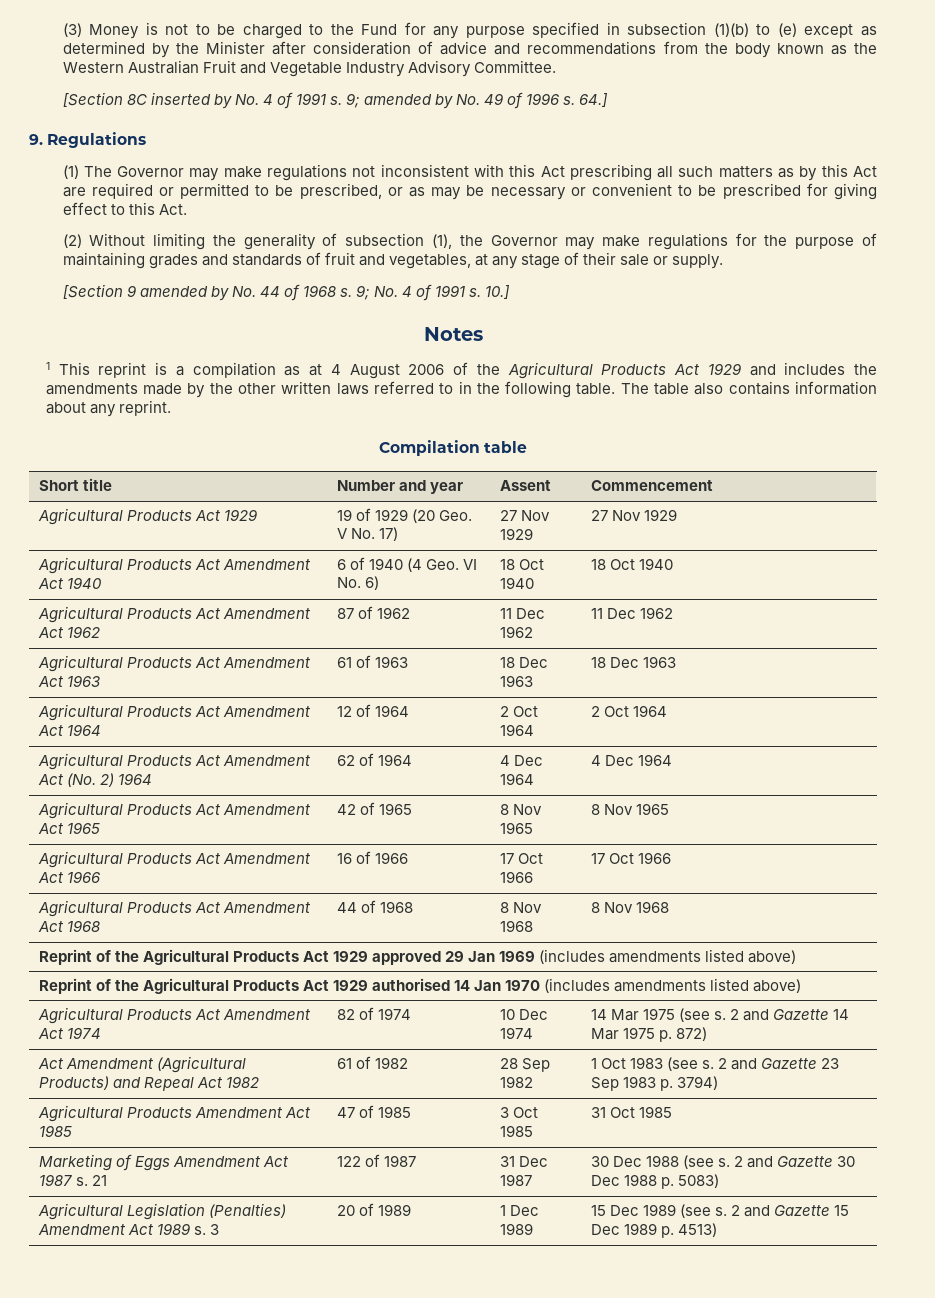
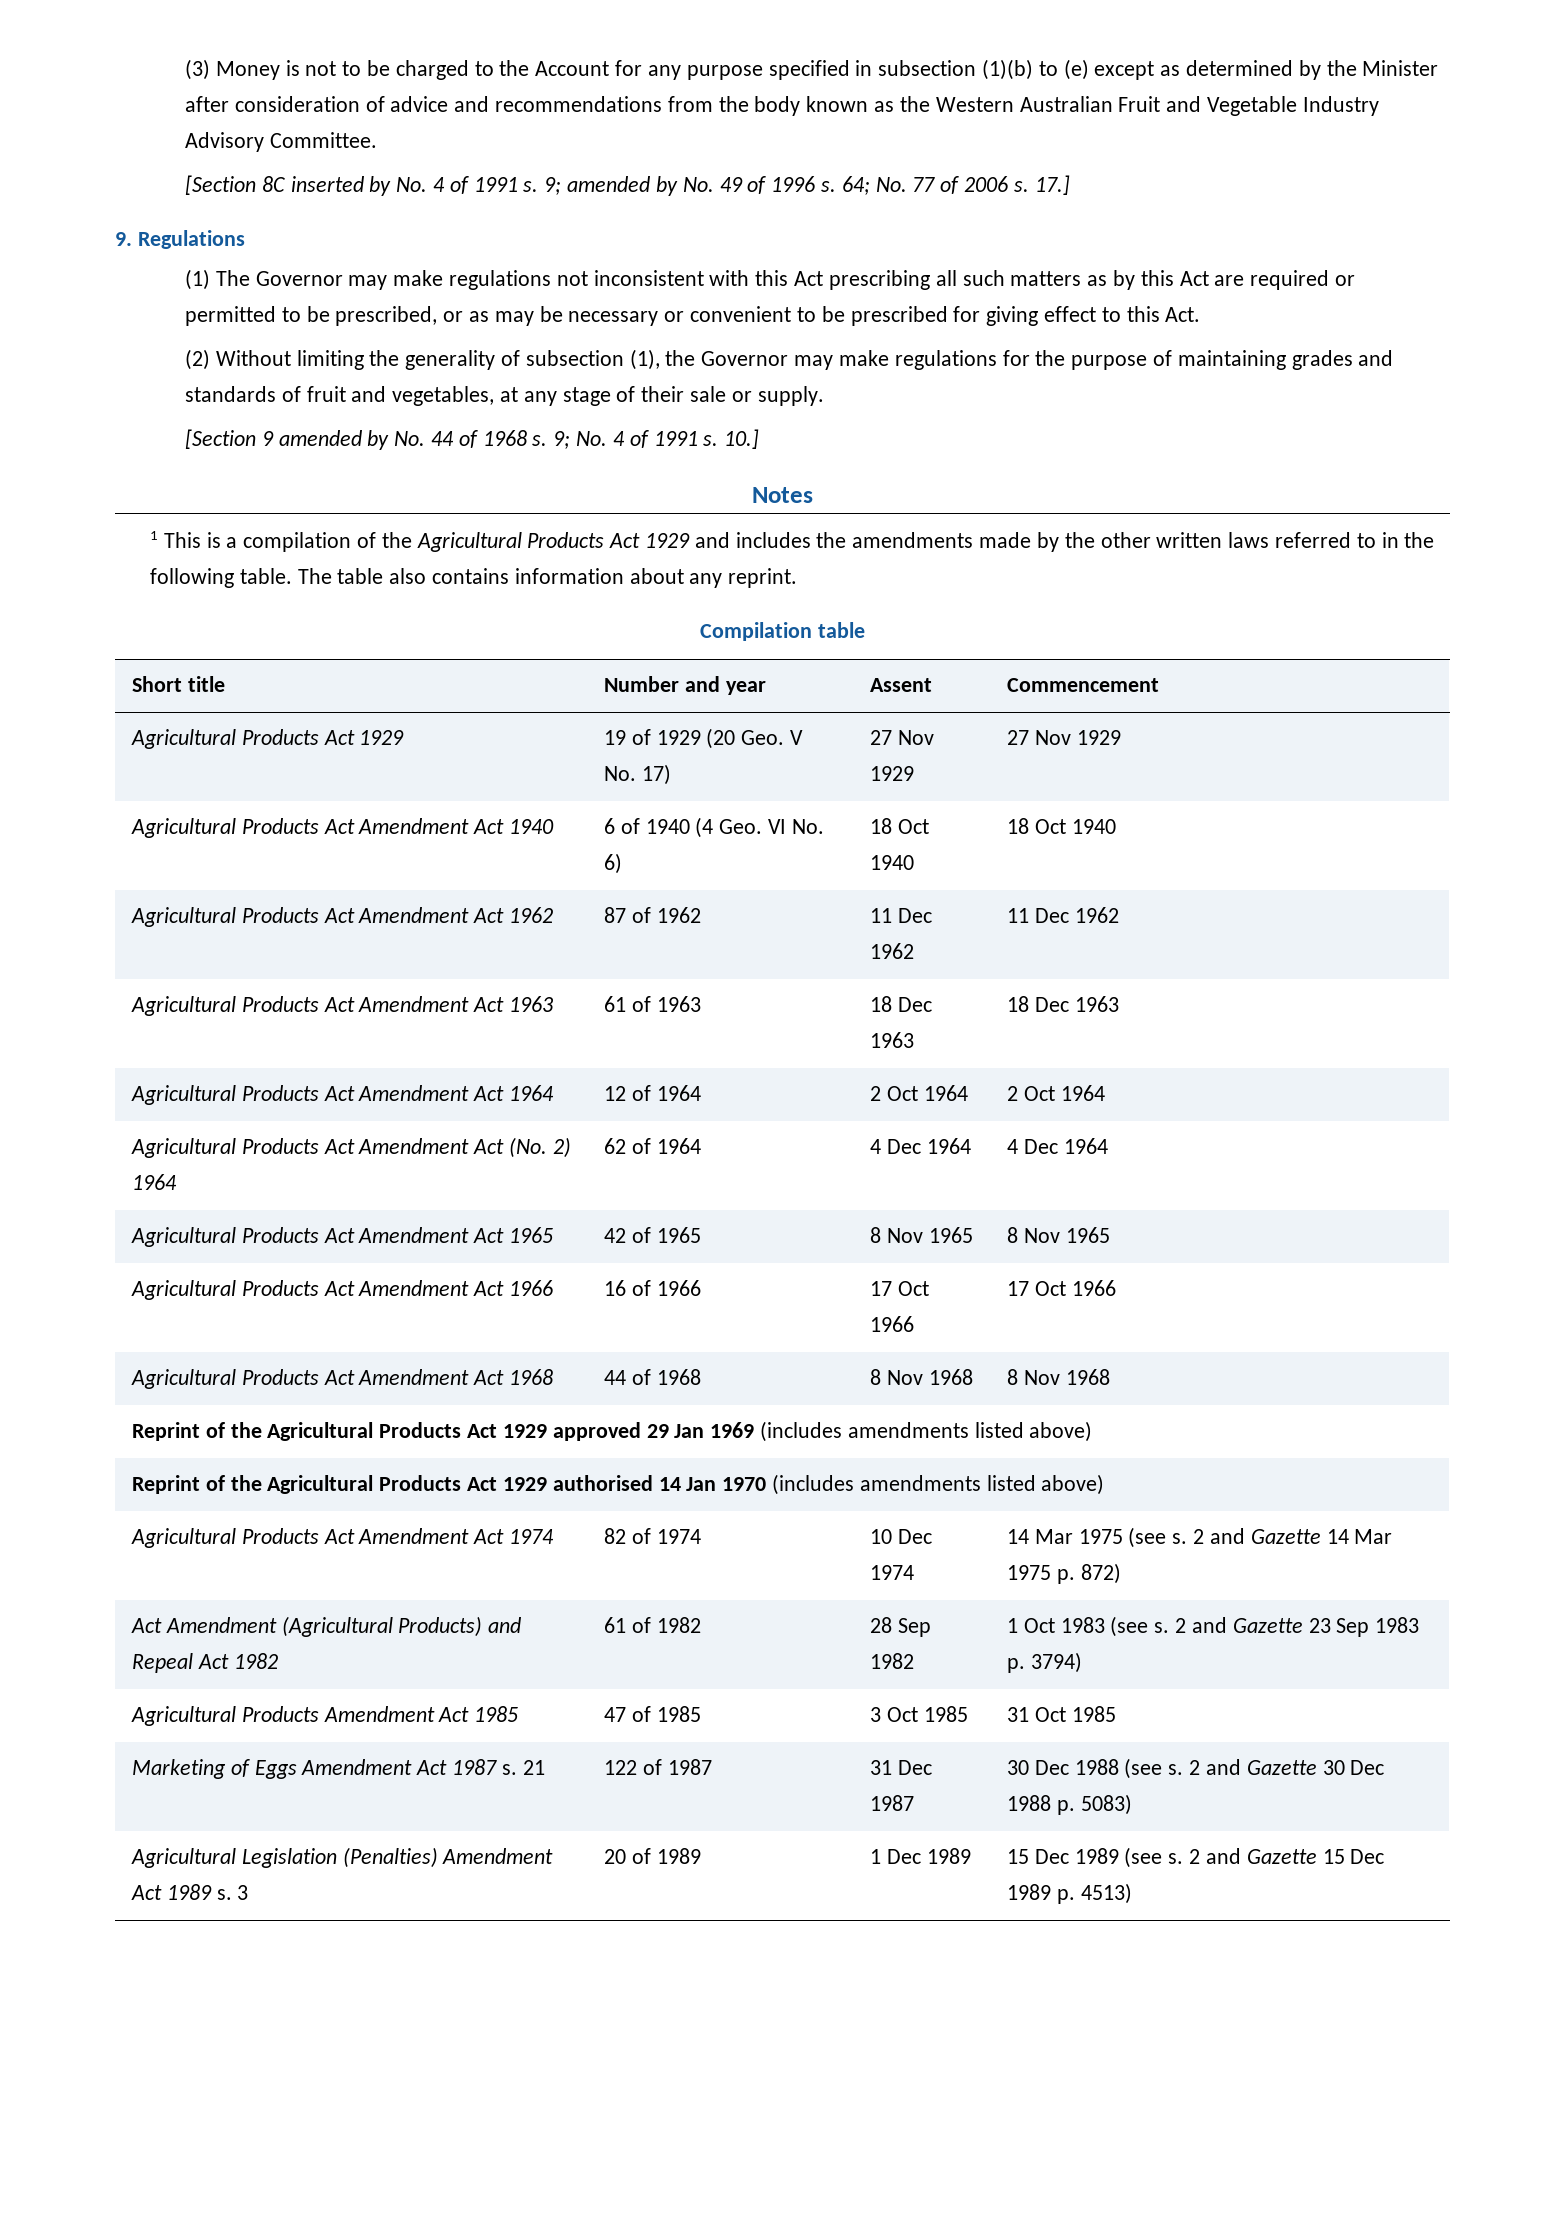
[361,24,398,35] Fund -> [535,61,610,76] Account
[579,93,609,107] 64.] -> [841,175,1070,195] 64; No. 77 of 2006 s. 17.]
[98,362,147,378] reprint -> (201, 540) none
[284,364,445,379] as at 4 August 2006 -> (352, 542) none

